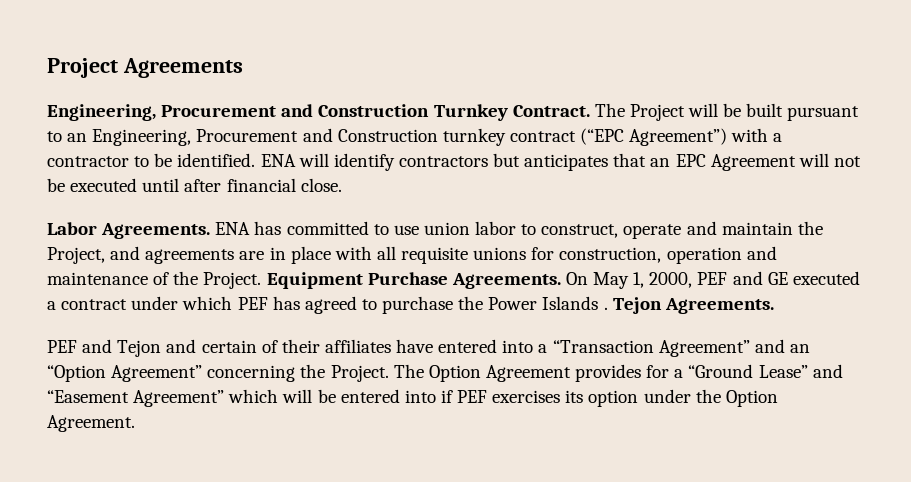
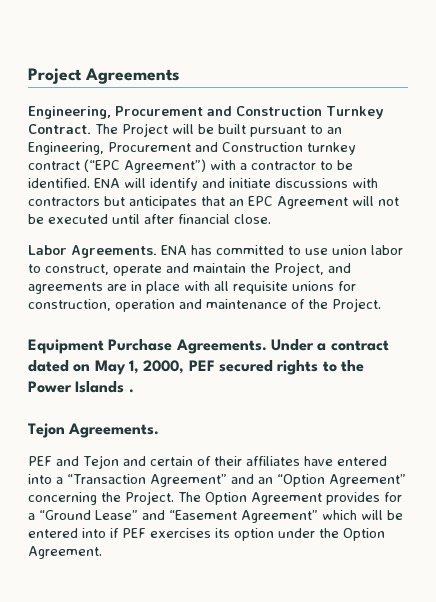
(395, 162) none -> [202,178,378,188] and initiate discussions with
(262, 280) none -> (381, 305) //
[565,271,860,289] [47,296,454,314] On May 1, 2000, PEF and GE executed a contract under which PEF has agreed to purchase -> [270,339,389,351] [28,360,337,375] Under a contract dated on May 1, 2000, PEF secured rights to
(608, 308) none -> (134, 391) //

